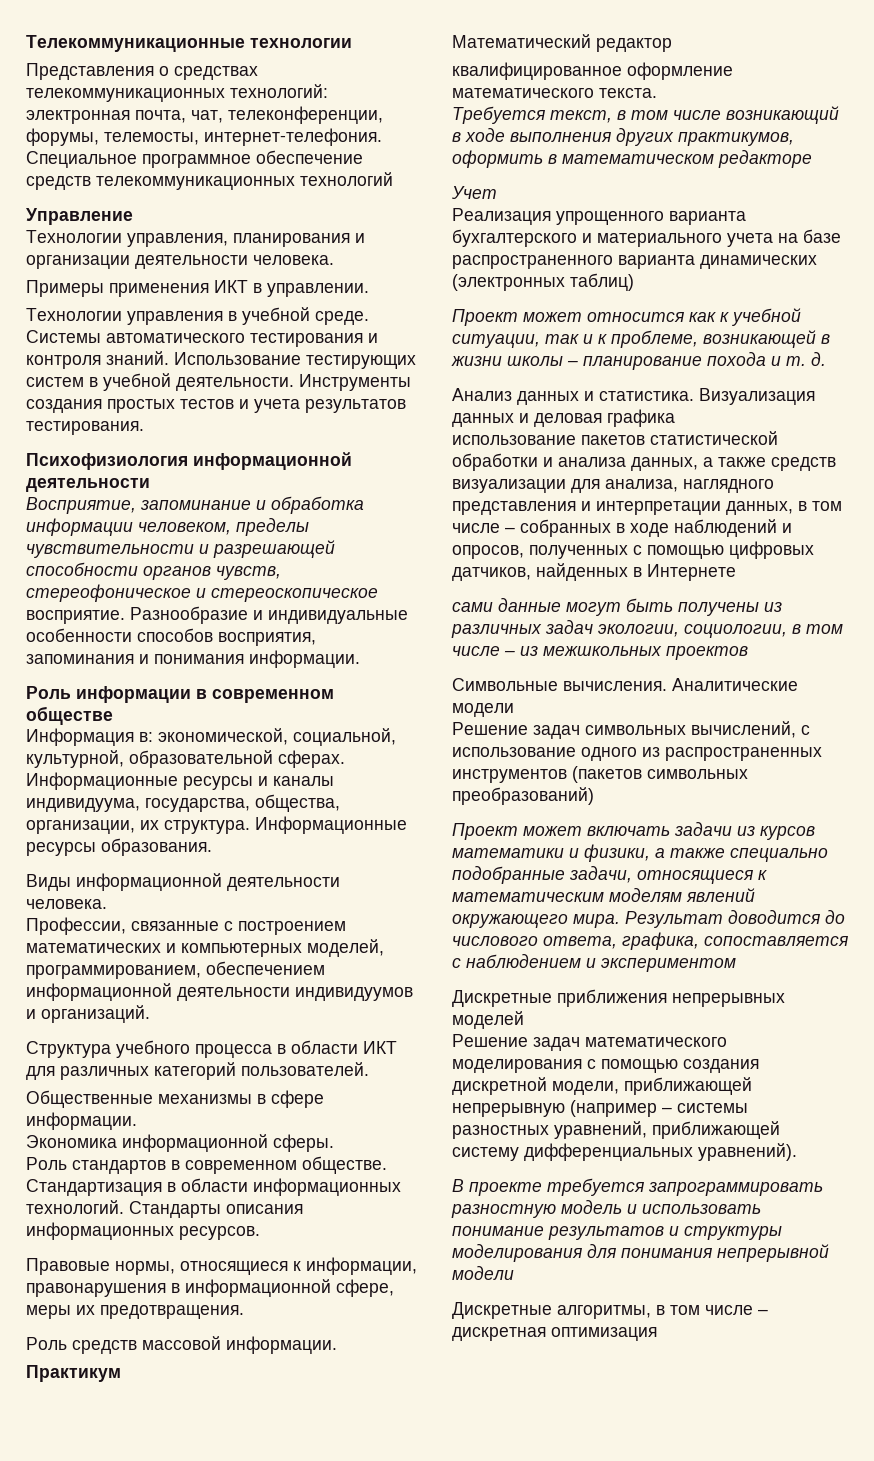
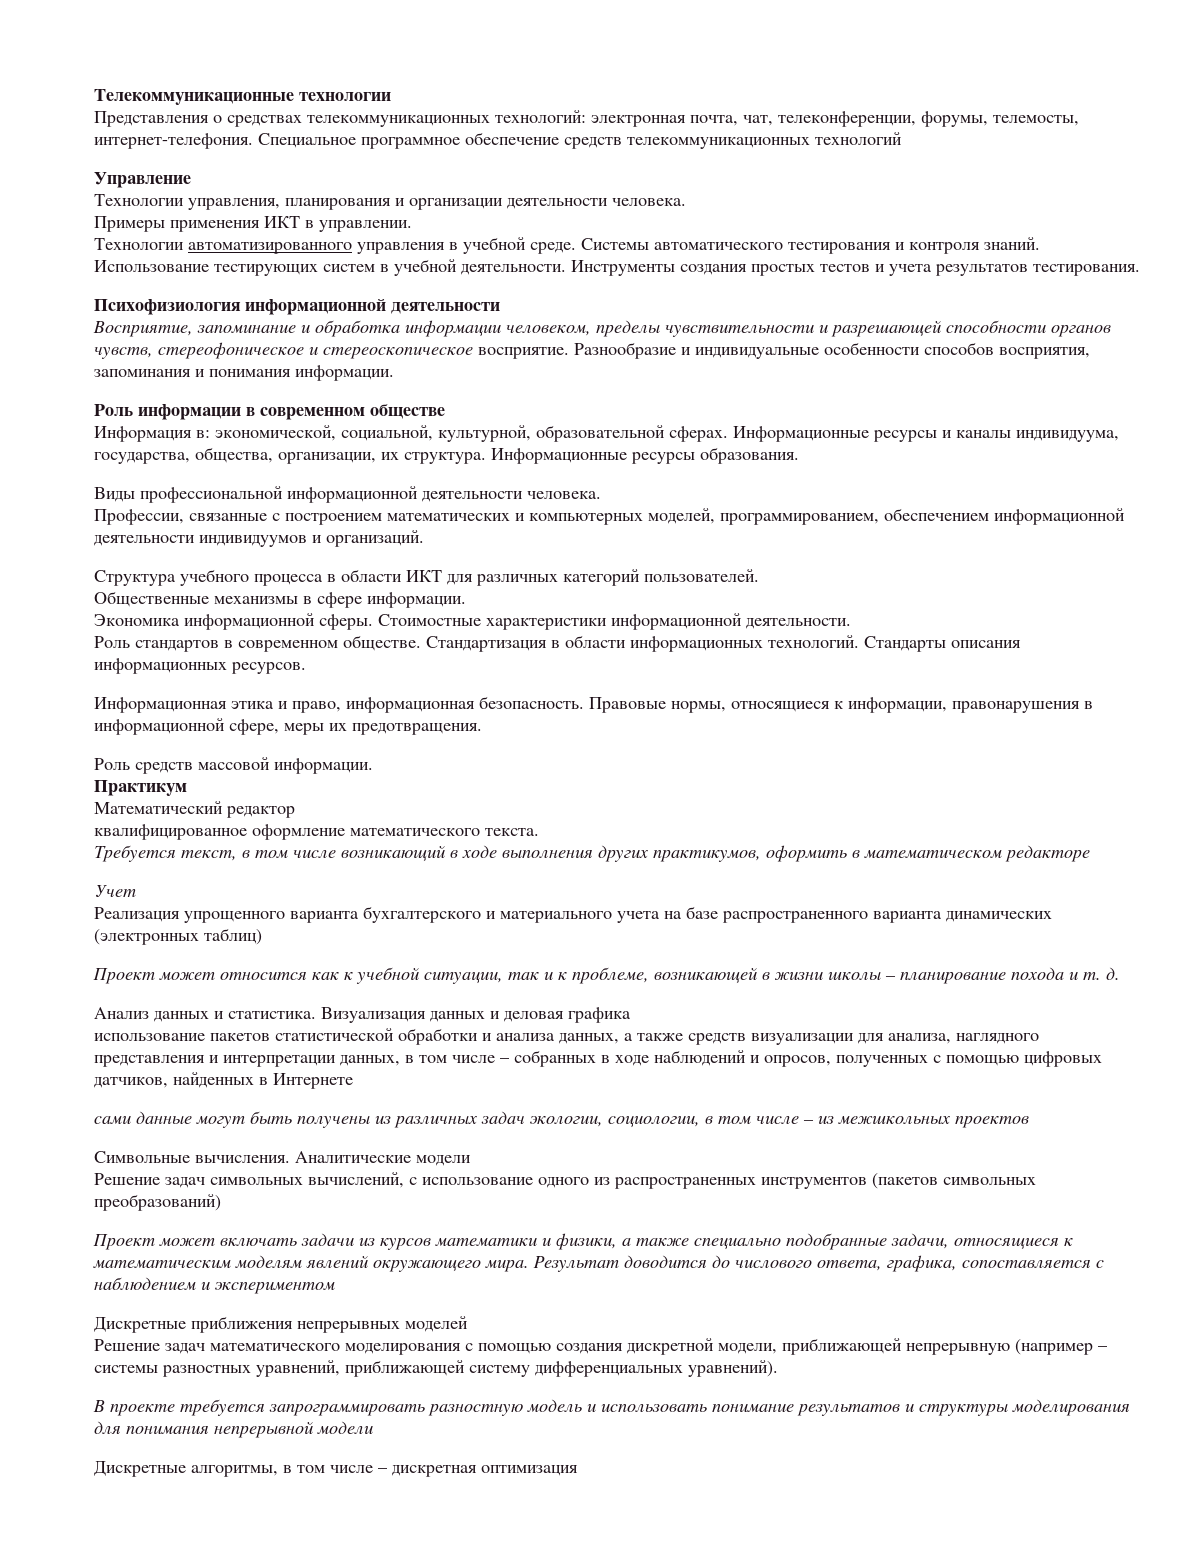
(122, 314) none -> [188,242,352,254] автоматизированного
(71, 882) none -> [140,486,283,503] профессиональной
(334, 1143) none -> [378,613,851,630] Стоимостные характеристики информационной деятельности.
(260, 1233) none -> [94,696,584,713] Информационная этика и право, информационная безопасность.

